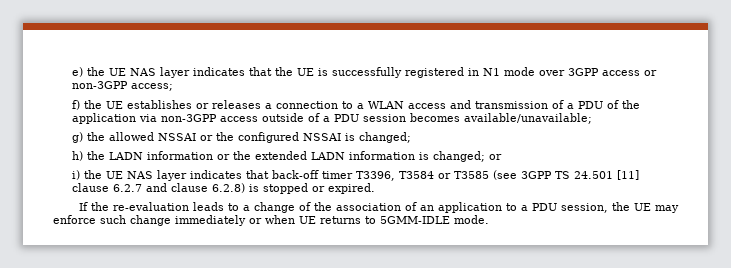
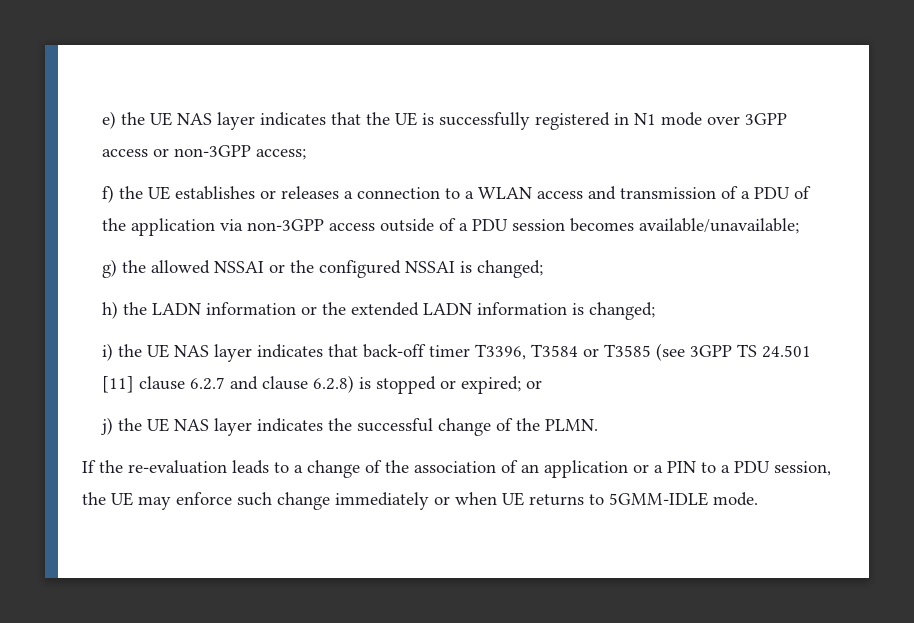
[489,154,503,160] or -> (656, 311) none
[328,183,376,194] expired. -> [461,376,543,394] [101,417,599,436] expired; or // j) the UE NAS layer indicates the successful change of the PLMN.
(502, 207) none -> [633,461,696,473] or a PIN

